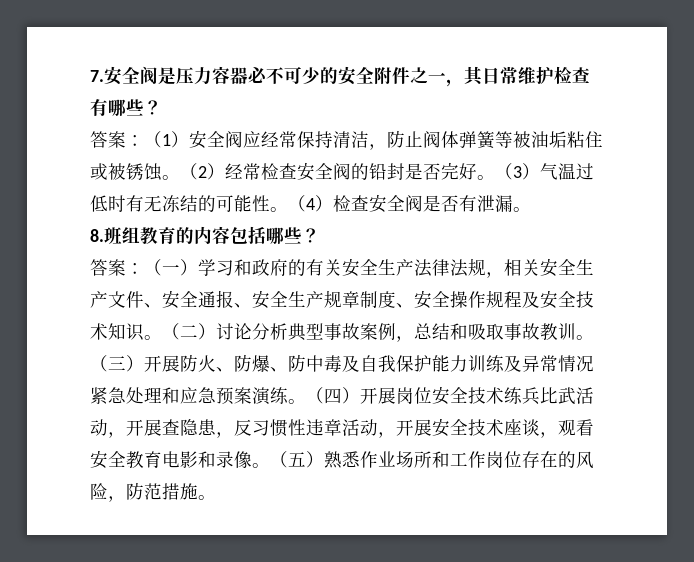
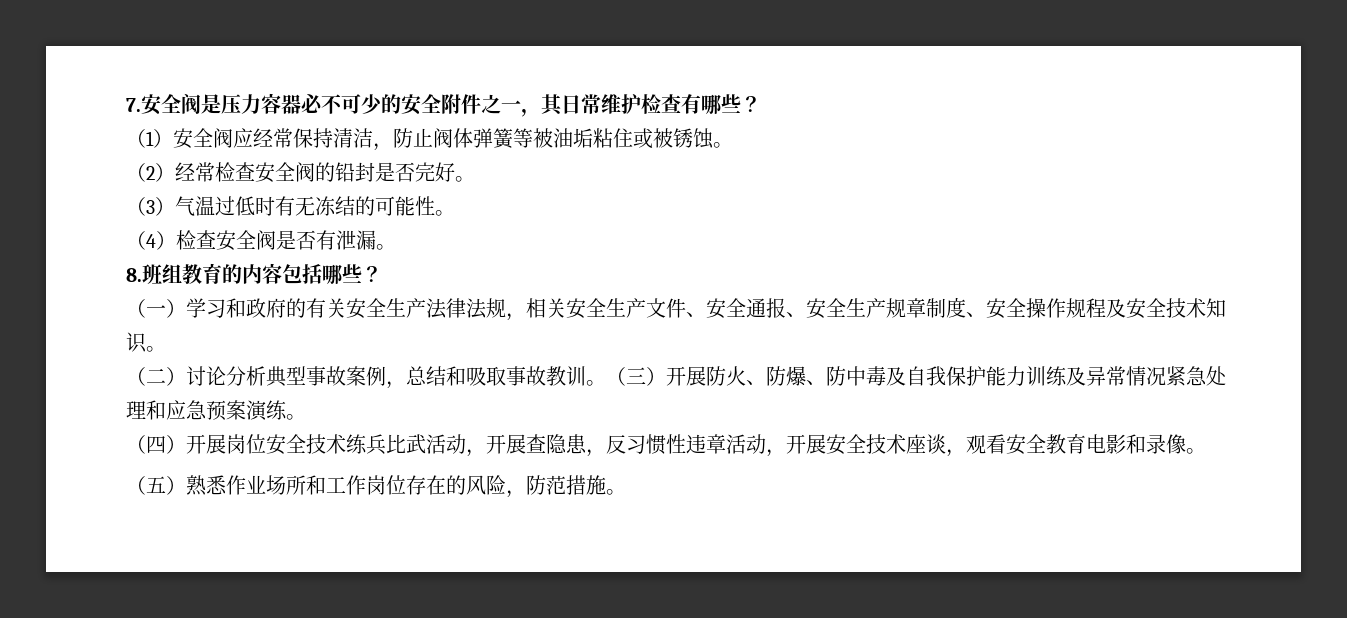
[90,131,144,148] 答案： -> (761, 104) none
(180, 177) none -> (733, 145) //
(495, 177) none -> (475, 179) //
(288, 209) none -> (455, 213) //
[90,259,144,276] 答案： -> (382, 274) none
(162, 337) none -> (166, 349) //
(306, 401) none -> (306, 417) //
(270, 465) none -> (1206, 451) //

